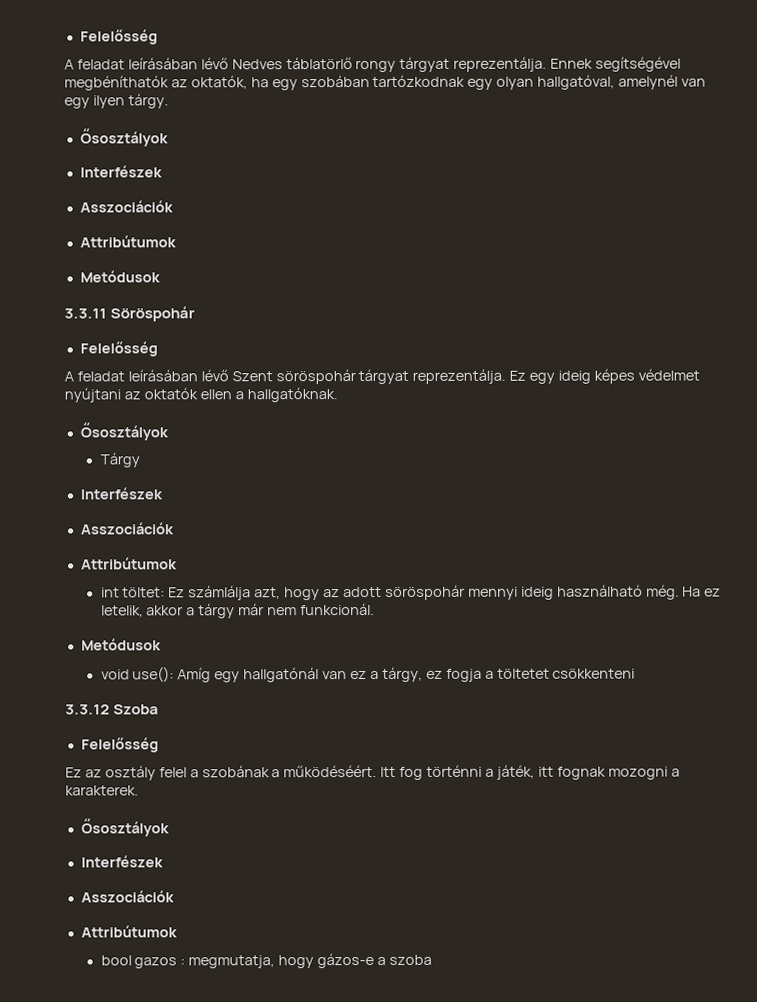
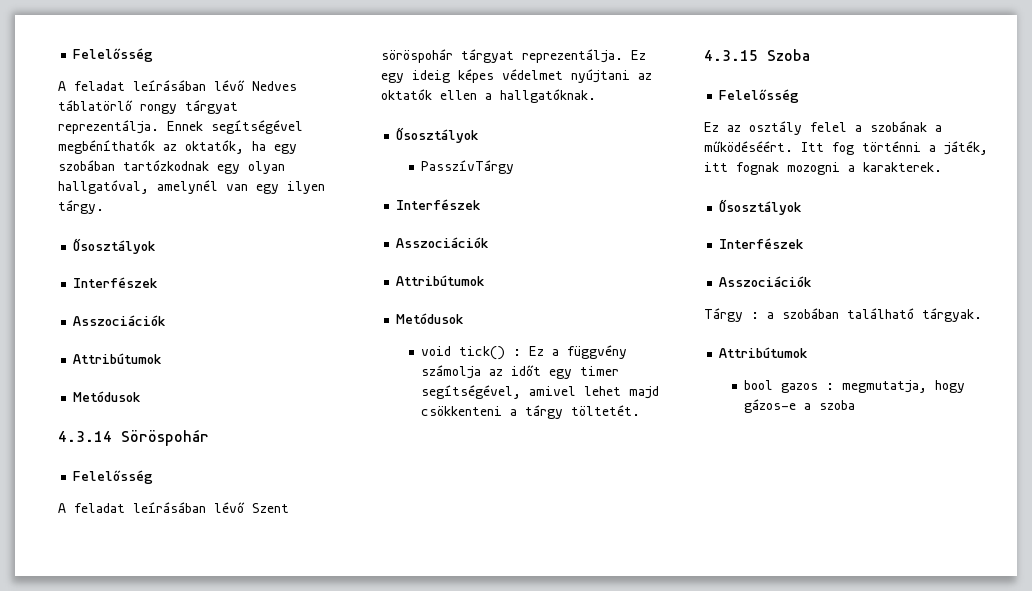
[64,308,107,319] 3.3.11 -> [58,431,112,442] 4.3.14
[99,452,140,468] [79,487,163,500] [80,522,175,535] [80,557,178,570] [100,584,722,601] [100,603,376,619] [80,638,162,651] [100,666,636,683] [65,704,110,715] Tárgy // Interfészek // Asszociációk // Attribútumok // int töltet: Ez számlálja azt, hogy az adott söröspohár mennyi ideig használható még. Ha ez letelik, akkor a tárgy már nem funkcionál. // Metódusok // void use(): Amíg egy hallgatónál van ez a tárgy, ez fogja a töltetet csökkenteni // 3.3.12 -> [421,160,515,174] [396,199,482,210] [396,237,490,248] [396,275,486,286] [396,313,465,324] [421,345,628,360] [421,365,620,379] [421,385,660,399] [421,405,641,419] [704,50,758,61] PasszívTárgy // Interfészek // Asszociációk // Attribútumok // Metódusok // void tick() : Ez a függvény számolja az időt egy timer segítségével, amivel lehet majd csökkenteni a tárgy töltetét. // 4.3.15
(175, 896) none -> [704,308,982,322] // Tárgy : a szobában található tárgyak.

